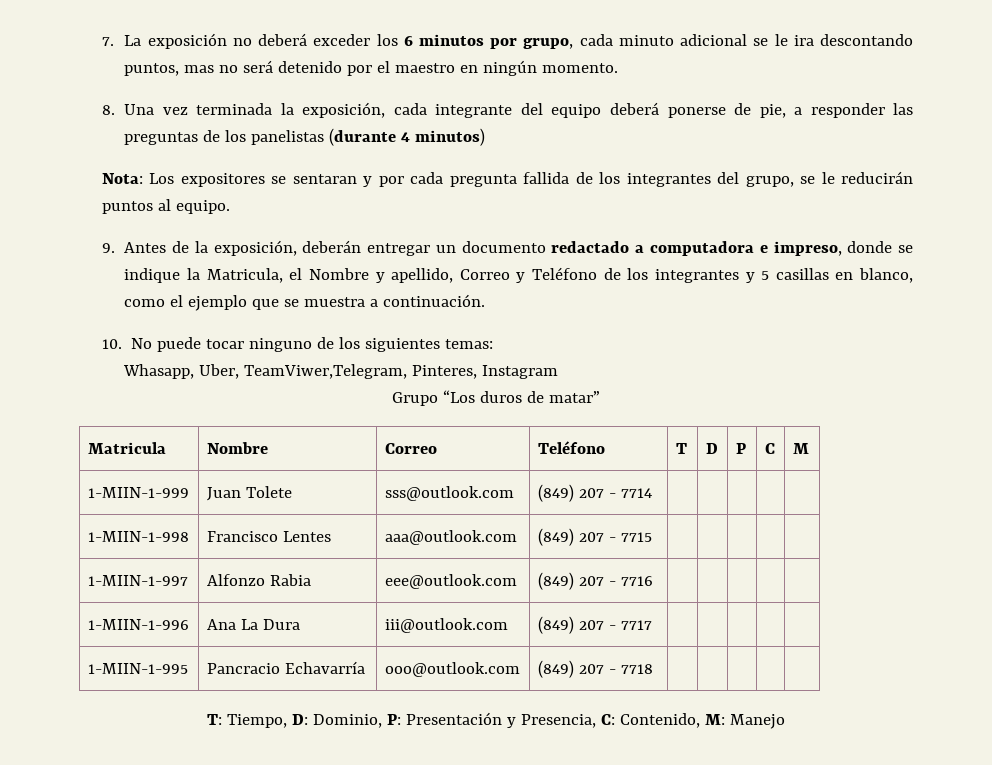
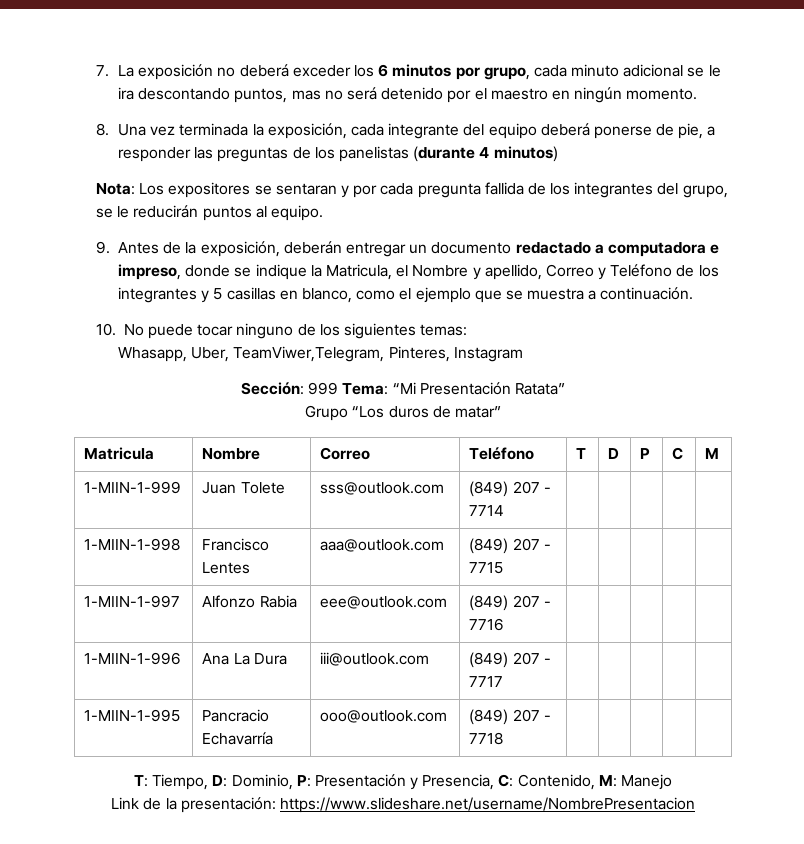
(559, 372) none -> [241,382,565,395] // Sección: 999 Tema: “Mi Presentación Ratata”
(785, 721) none -> [111,797,695,813] // Link de la presentación: https://www.slideshare.net/username/NombrePresentacion

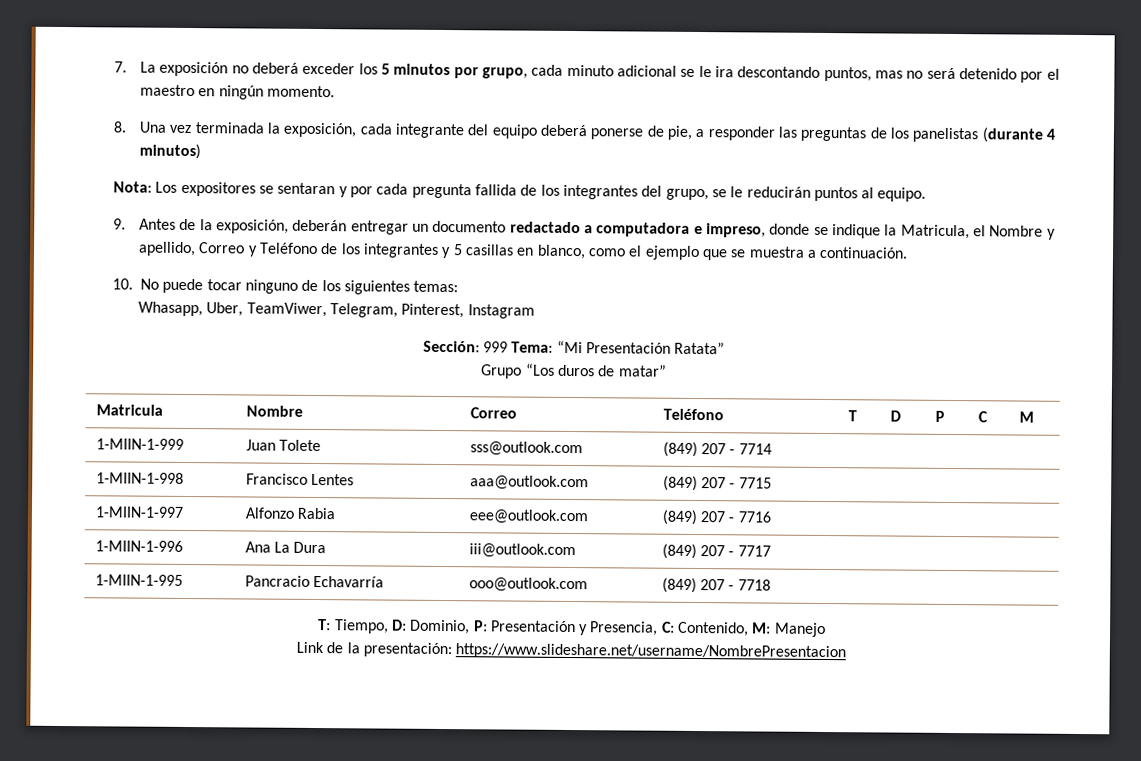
[378,64,389,77] 6 -> [381,63,391,75] 5
[233,346,450,362] TeamViwer,Telegram, Pinteres, -> [246,302,465,319] TeamViwer, Telegram, Pinterest,

